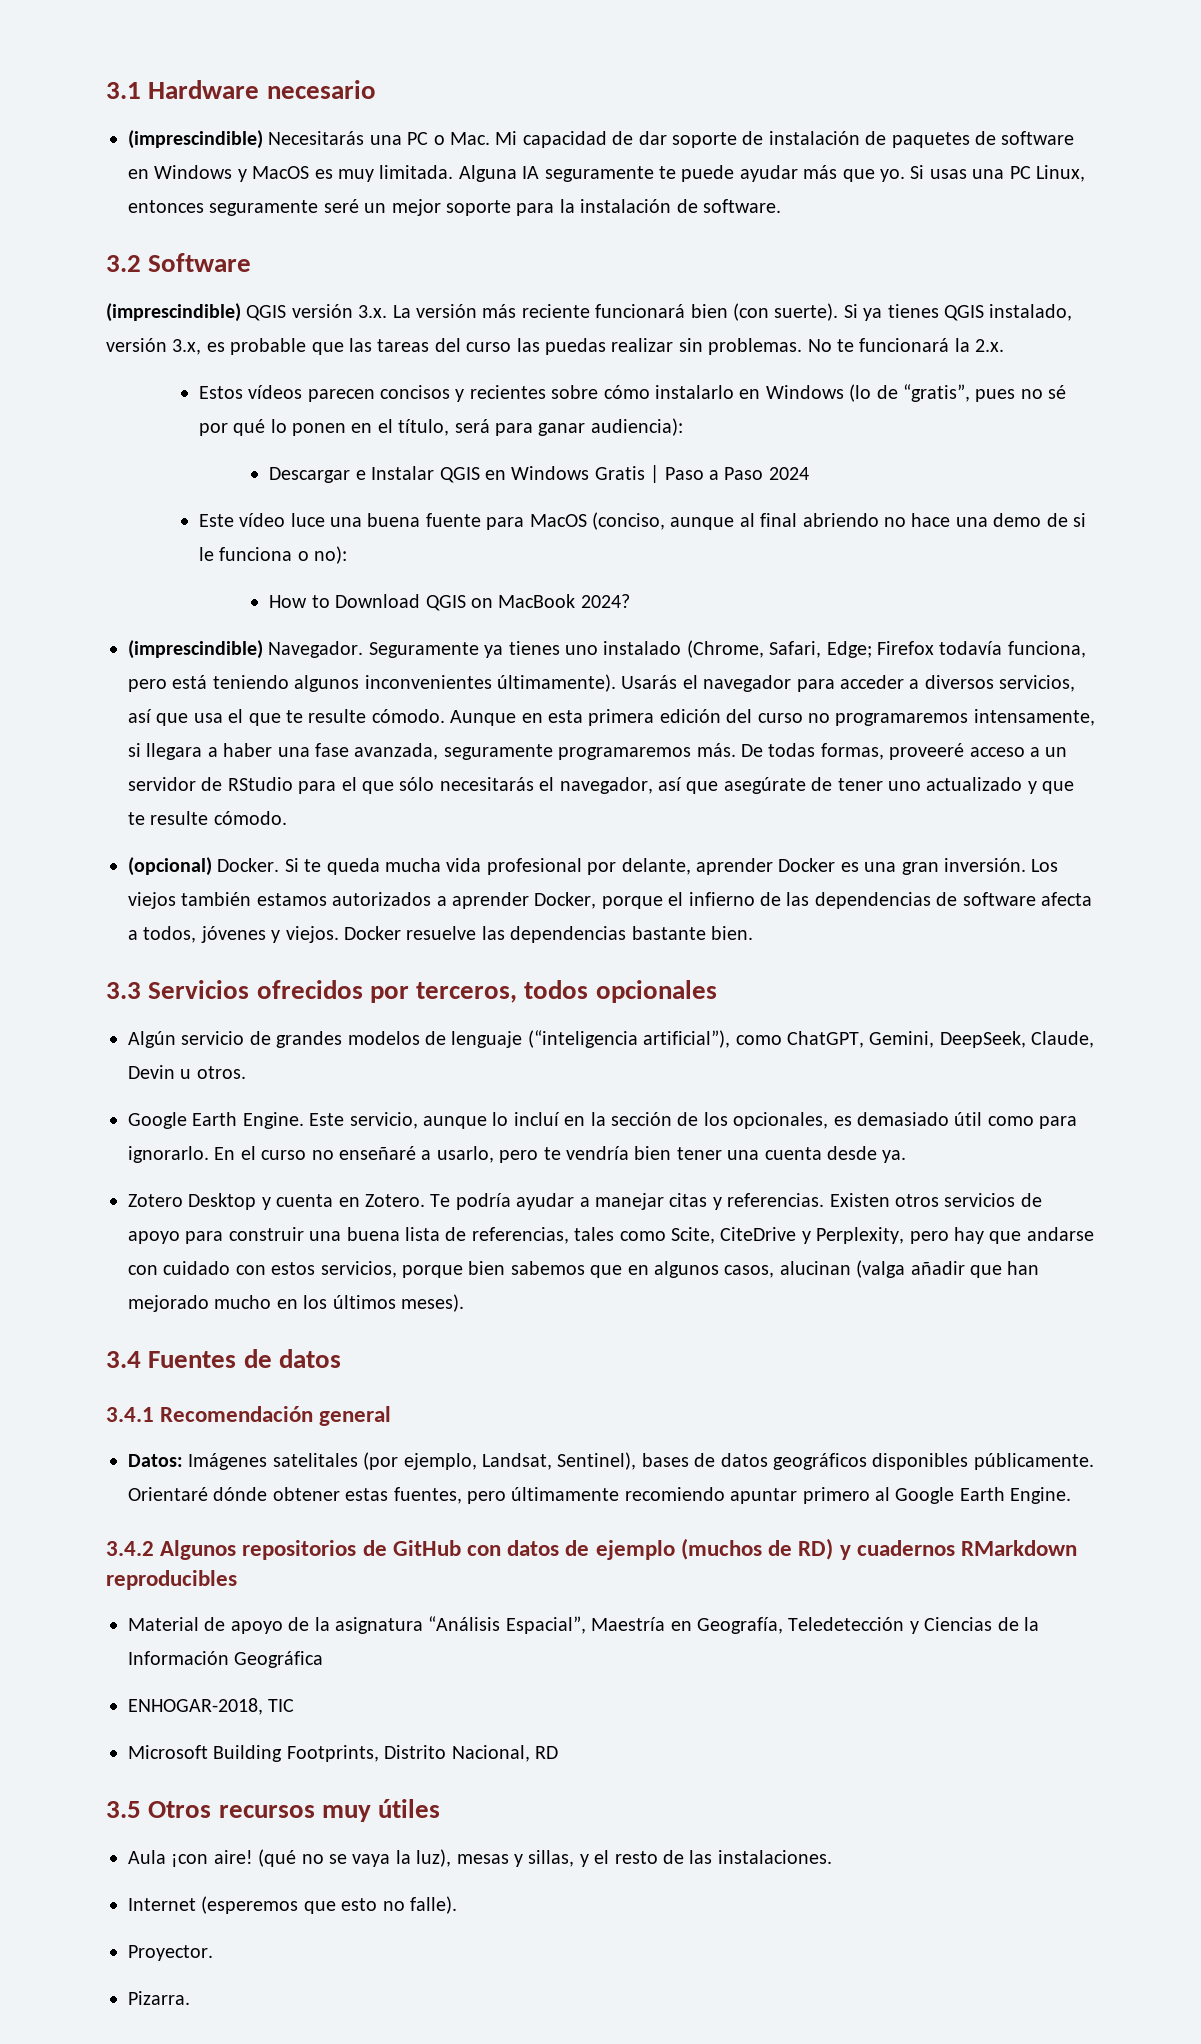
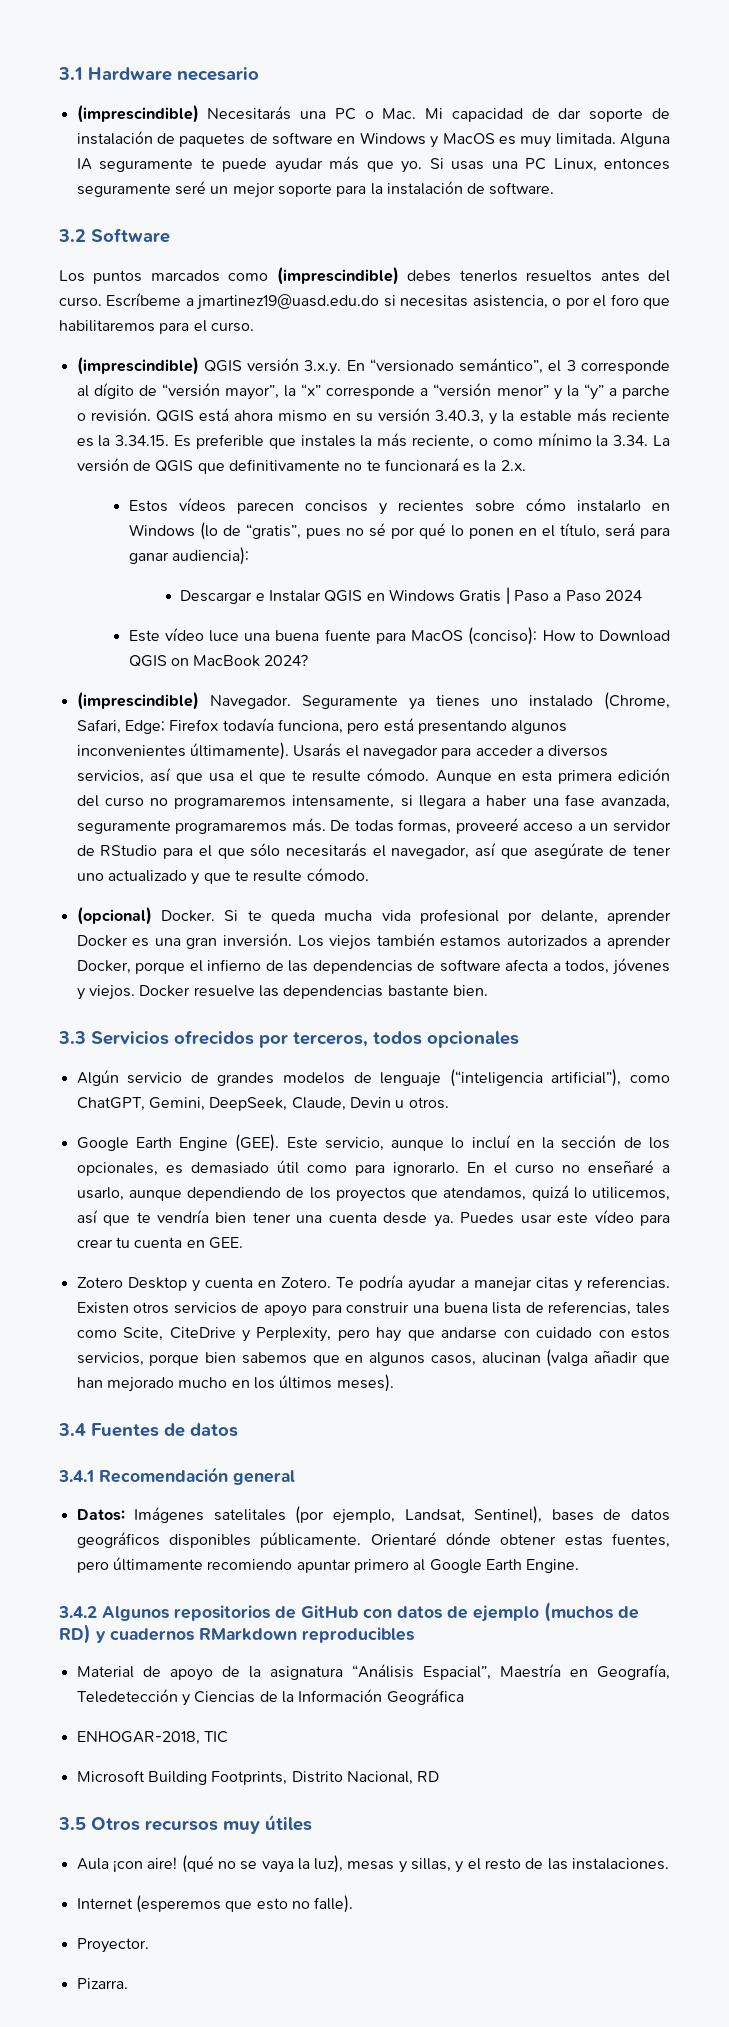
[106,303,1073,322] [106,338,832,355] (imprescindible) QGIS versión 3.x. La versión más reciente funcionará bien (con suerte). Si ya tienes QGIS instalado, versión 3.x, es probable que las tareas del curso las puedas realizar sin problemas. No -> [59,267,671,285] [59,293,670,310] [59,320,254,334] [76,357,670,375] [76,383,671,400] [76,408,670,425] [76,433,670,449] [76,458,363,474] Los puntos marcados como (imprescindible) debes tenerlos resueltos antes del curso. Escríbeme a jmartinez19@uasd.edu.do si necesitas asistencia, o por el foro que habilitaremos para el curso. // (imprescindible) QGIS versión 3.x.y. En “versionado semántico”, el 3 corresponde al dígito de “versión mayor”, la “x” corresponde a “versión menor” y la “y” a parche o revisión. QGIS está ahora mismo en su versión 3.40.3, y la estable más reciente es la 3.34.15. Es preferible que instales la más reciente, o como mínimo la 3.34. La versión de QGIS que definitivamente no
(950, 345) none -> [463,463,481,472] es
[591,512,1086,530] [198,546,347,564] (conciso, aunque al final abriendo no hace una demo de si le funciona o no): // -> [468,627,538,645] (conciso):
[212,675,289,689] teniendo -> [417,720,507,734] presentando
[242,1112,304,1129] Engine. -> [179,1134,280,1152] Engine (GEE).
[499,1150,539,1163] pero -> [128,1185,671,1202] [76,1210,131,1226] aunque dependiendo de los proyectos que atendamos, quizá lo utilicemos, así que
(907, 1156) none -> [460,1210,670,1226] [76,1237,243,1249] Puedes usar este vídeo para crear tu cuenta en GEE.

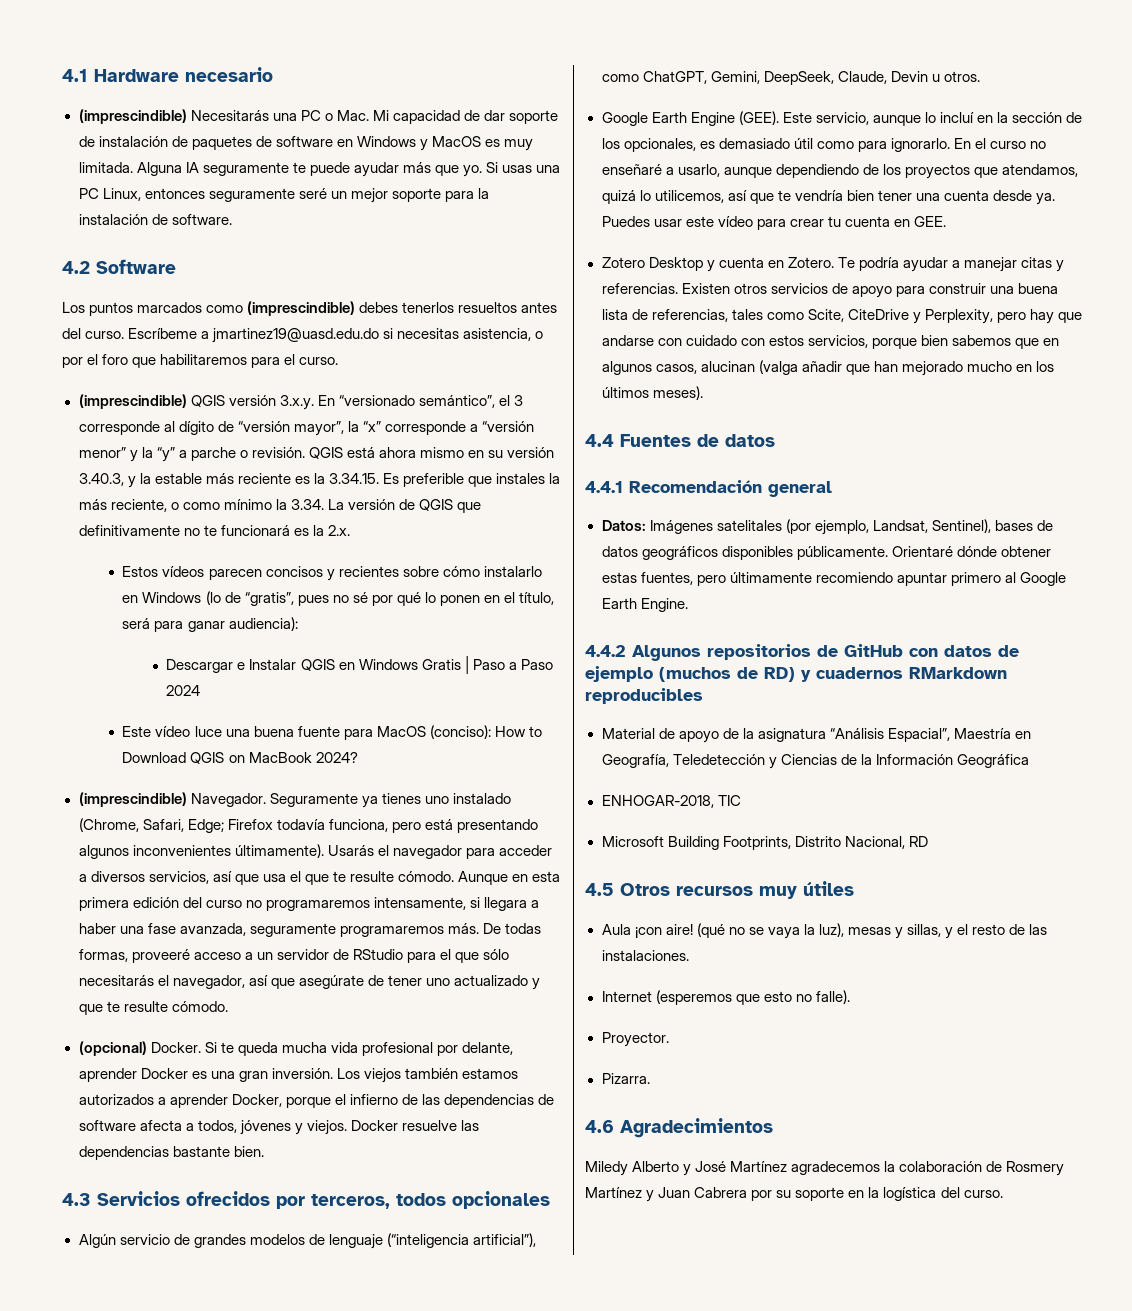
[58,67,83,80] 3.1 -> [62,69,88,82] 4.1
[58,229,86,242] 3.2 -> [62,261,90,274] 4.2
[58,1031,86,1044] 3.3 -> [62,1193,91,1206] 4.3
[58,1423,86,1436] 3.4 -> [585,434,614,447] 4.4
[58,1470,94,1482] 3.4.1 -> [585,481,623,493] 4.4.1
[58,1606,97,1618] 3.4.2 -> [585,645,626,657] 4.4.2
[58,1817,86,1830] 3.5 -> [585,883,614,896] 4.5
(128, 1983) none -> [585,1118,773,1138] [585,1161,1065,1176] [585,1187,1003,1202] // 4.6 Agradecimientos // Miledy Alberto y José Martínez agradecemos la colaboración de Rosmery Martínez y Juan Cabrera por su soporte en la logística del curso.

